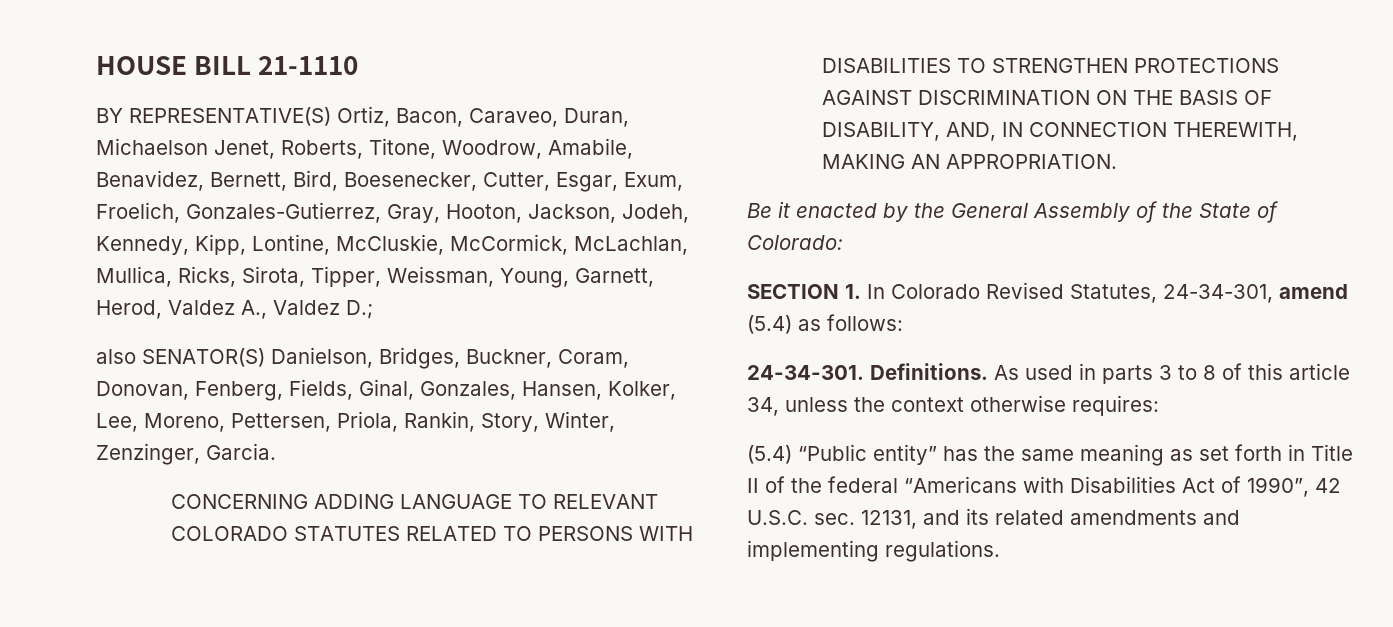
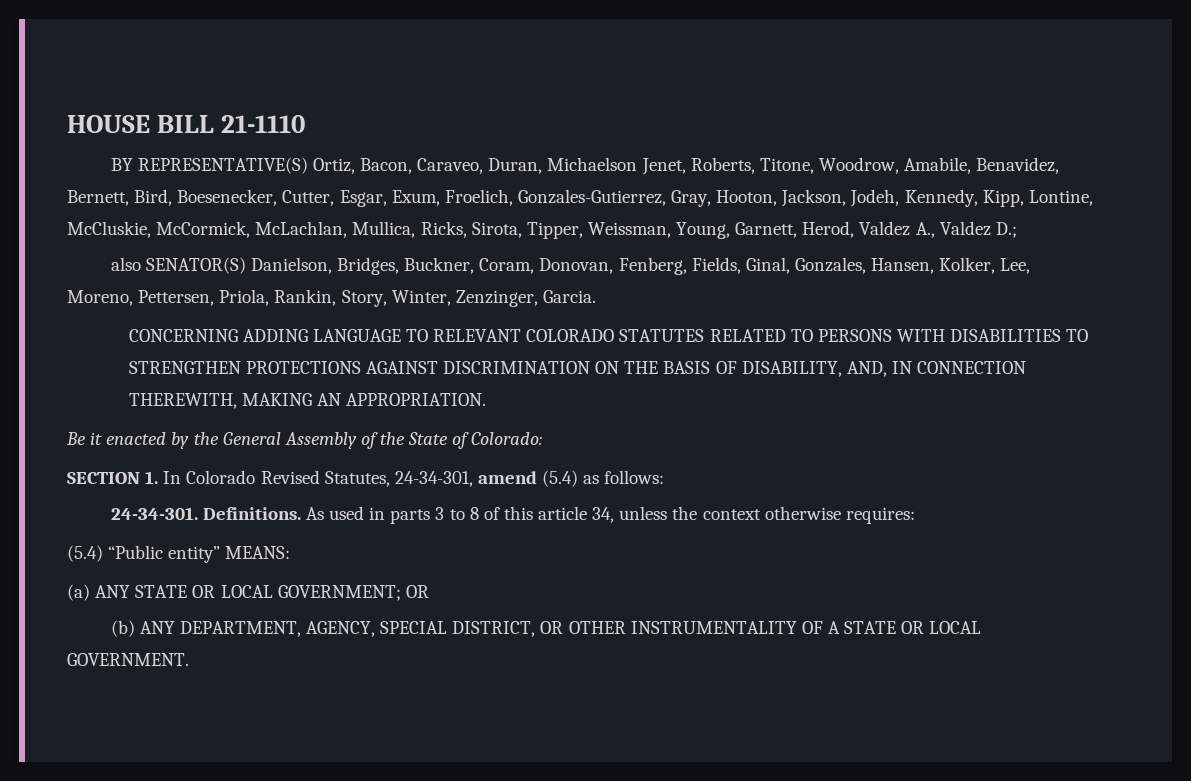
[943,444,1353,466] [747,476,1341,497] [747,508,1240,529] [747,540,1000,562] has the same meaning as set forth in Title II of the federal “Americans with Disabilities Act of 1990”, 42 U.S.C. sec. 12131, and its related amendments and implementing regulations. -> [225,546,291,559] [67,584,429,601] [110,620,982,637] [67,653,189,666] MEANS: // (a) ANY STATE OR LOCAL GOVERNMENT; OR // (b) ANY DEPARTMENT, AGENCY, SPECIAL DISTRICT, OR OTHER INSTRUMENTALITY OF A STATE OR LOCAL GOVERNMENT.

